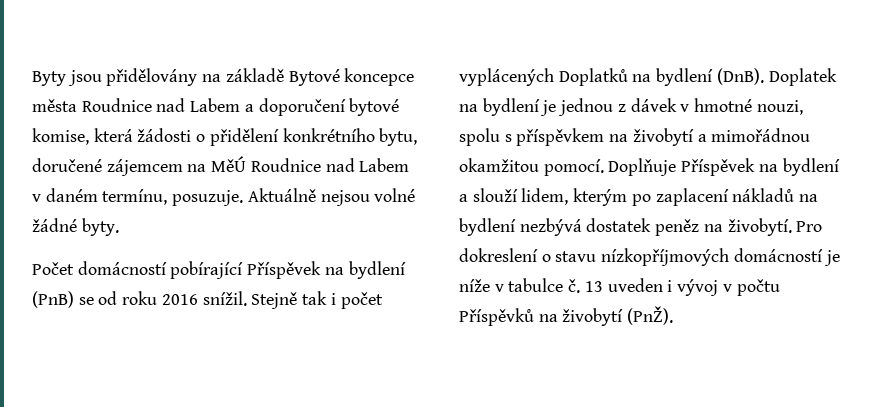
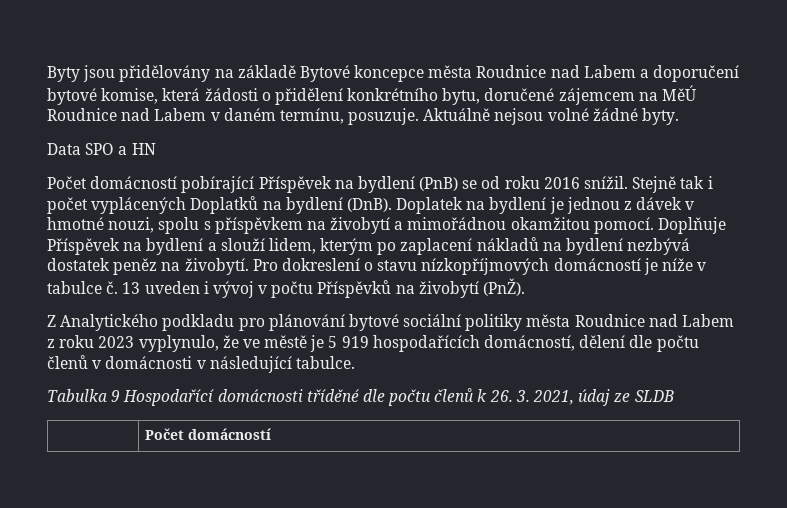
(119, 227) none -> [47,143,156,155] // Data SPO a HN
(674, 315) none -> [47,314,735,331] [47,335,699,352] [47,355,355,373] [47,388,674,406] [144,428,271,440] // Z Analytického podkladu pro plánování bytové sociální politiky města Roudnice nad Labem z roku 2023 vyplynulo, že ve městě je 5 919 hospodařících domácností, dělení dle počtu členů v domácnosti v následující tabulce. // Tabulka 9 Hospodařící domácnosti tříděné dle počtu členů k 26. 3. 2021, údaj ze SLDB // | Počet domácností

